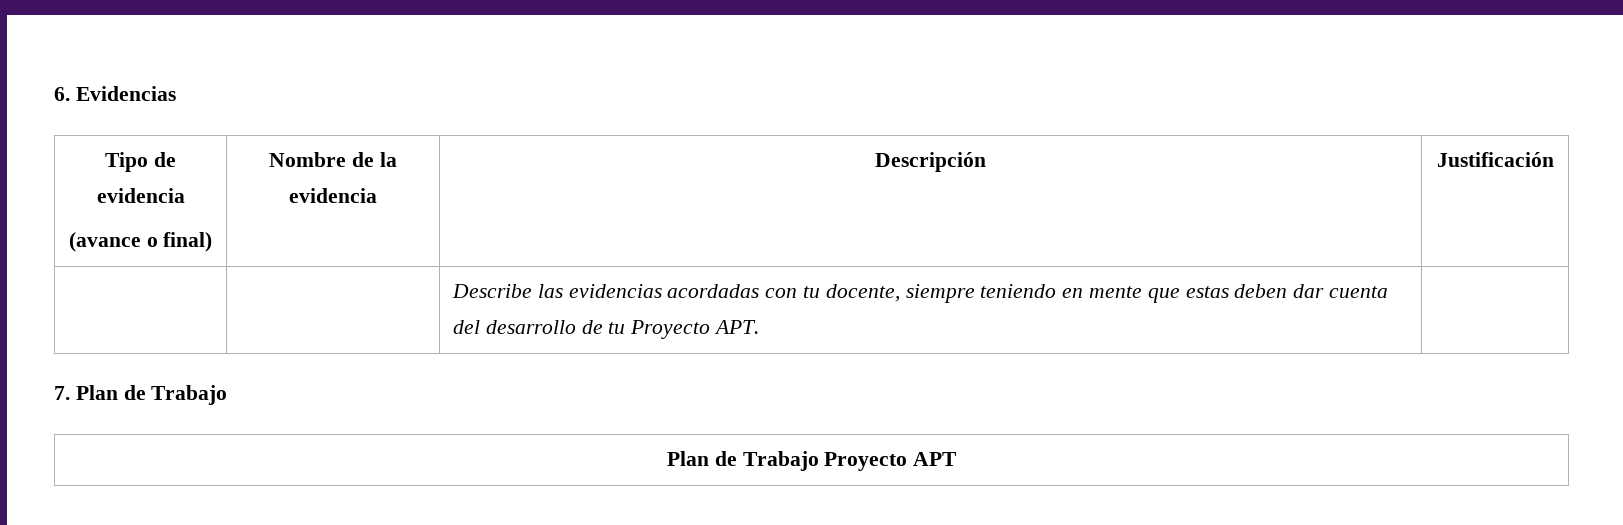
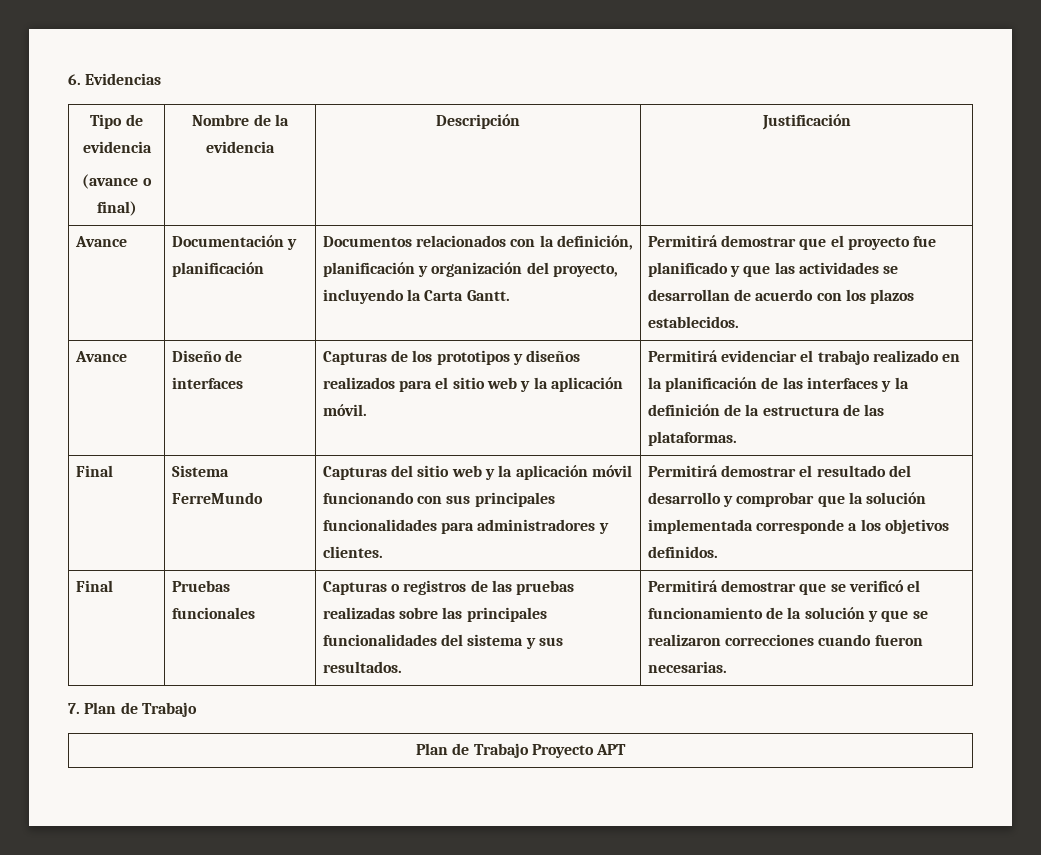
[452,284,1389,303] [453,320,760,339] | | Describe las evidencias acordadas con tu docente, siempre teniendo en mente que estas deben dar cuenta del desarrollo de tu Proyecto APT. | -> [74,236,127,247] [171,235,298,250] [171,262,264,277] [322,235,633,250] [322,262,618,277] [322,289,510,304] [647,235,937,250] [647,262,899,277] [647,289,915,304] [647,316,739,328] [74,351,127,362] [171,350,243,362] [171,377,243,389] [322,350,581,365] [322,377,623,392] [322,404,367,416] [647,350,961,365] [647,377,909,392] [647,404,885,416] [647,431,737,446] [75,465,113,477] [171,465,229,477] [171,492,263,504] [322,465,632,480] [322,492,555,507] [322,519,609,534] [322,546,383,558] [647,465,911,477] [647,492,927,507] [647,519,949,534] [647,546,718,558] [75,580,113,592] [171,580,230,592] [171,607,255,619] [322,580,575,595] [322,607,547,622] [322,634,563,649] [322,661,402,673] [647,580,921,595] [647,607,928,622] [647,634,923,646] [647,661,727,673] Avance | Documentación y planificación | Documentos relacionados con la definición, planificación y organización del proyecto, incluyendo la Carta Gantt. | Permitirá demostrar que el proyecto fue planificado y que las actividades se desarrollan de acuerdo con los plazos establecidos. // Avance | Diseño de interfaces | Capturas de los prototipos y diseños realizados para el sitio web y la aplicación móvil. | Permitirá evidenciar el trabajo realizado en la planificación de las interfaces y la definición de la estructura de las plataformas. // Final | Sistema FerreMundo | Capturas del sitio web y la aplicación móvil funcionando con sus principales funcionalidades para administradores y clientes. | Permitirá demostrar el resultado del desarrollo y comprobar que la solución implementada corresponde a los objetivos definidos. // Final | Pruebas funcionales | Capturas o registros de las pruebas realizadas sobre las principales funcionalidades del sistema y sus resultados. | Permitirá demostrar que se verificó el funcionamiento de la solución y que se realizaron correcciones cuando fueron necesarias.

